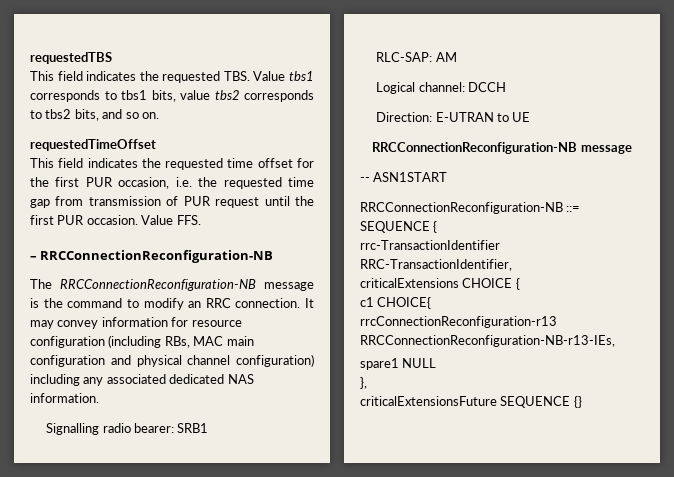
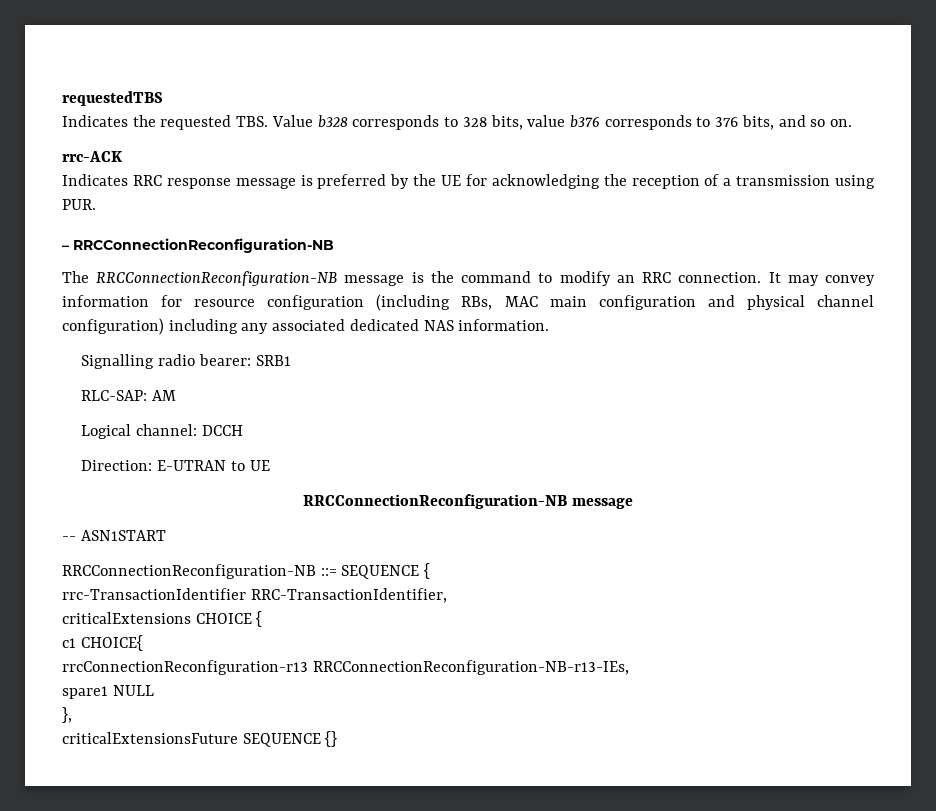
[30,71,137,81] This field indicates -> [62,115,128,127] Indicates
[289,71,315,81] [30,90,147,102] tbs1 corresponds to tbs1 -> [317,115,487,130] b328 corresponds to 328
[214,90,314,102] [30,109,72,119] tbs2 corresponds to tbs2 -> [569,115,739,130] b376 corresponds to 376
[30,139,156,151] [30,158,314,170] [30,177,314,189] [30,196,314,208] [30,215,201,225] requestedTimeOffset // This field indicates the requested time offset for the first PUR occasion, i.e. the requested time gap from transmission of PUR request until the first PUR occasion. Value FFS. -> [62,151,122,162] [62,174,875,189] [62,199,96,210] rrc-ACK // Indicates RRC response message is preferred by the UE for acknowledging the reception of a transmission using PUR.

